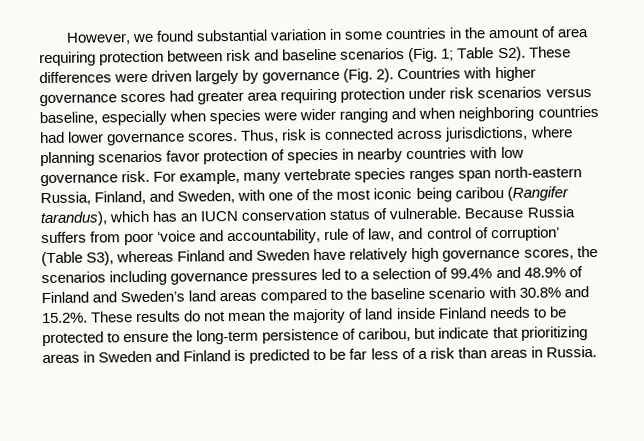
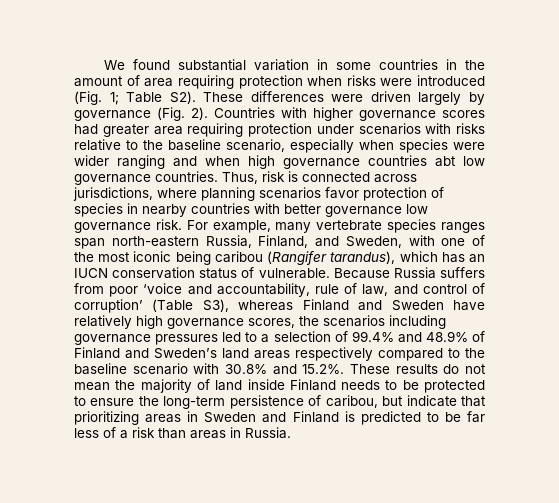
[65,32,154,45] However, we -> [103,60,125,70] We
[167,48,406,62] between risk and baseline scenarios -> [307,75,485,86] when risks were introduced
[449,86,592,99] [39,111,98,126] risk scenarios versus baseline, -> [358,123,485,135] [74,139,285,152] scenarios with risks relative to the baseline scenario,
[458,105,599,122] [40,131,239,146] neighboring countries had lower governance scores. -> [248,155,485,169] [74,171,218,185] high governance countries abt low governance countries.
(498, 153) none -> [284,204,402,217] better governance
(258, 296) none -> [295,347,373,361] respectively

